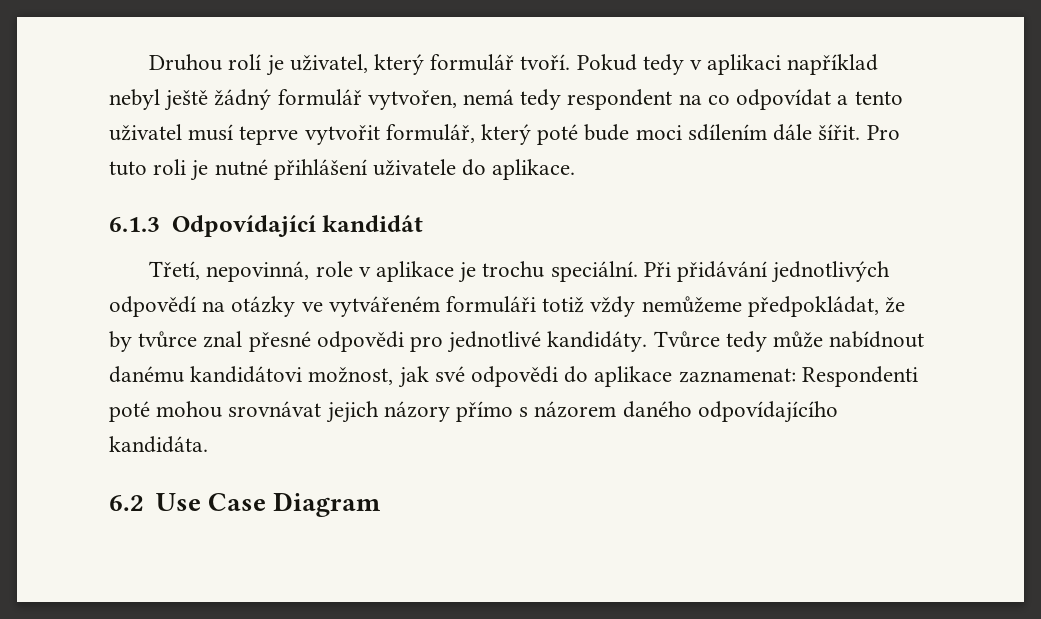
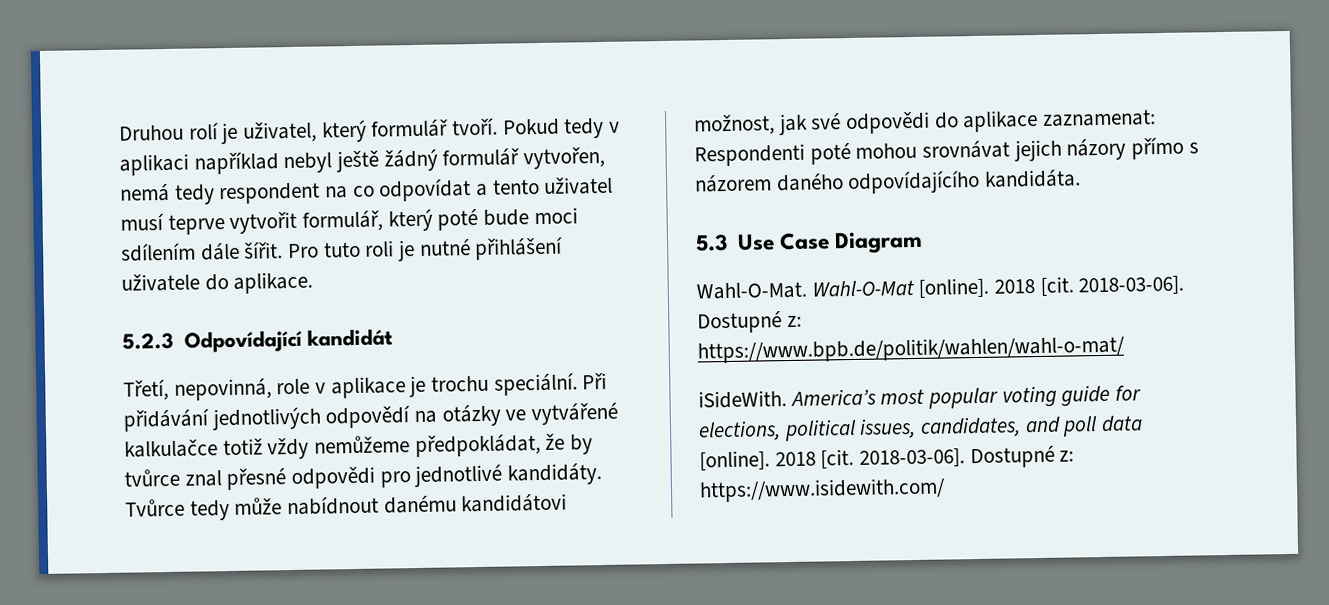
[109,217,160,232] 6.1.3 -> [122,332,174,350] 5.2.3
[328,296,537,317] vytvářeném formuláři -> [531,402,619,426] [124,439,218,458] vytvářené kalkulačce
[109,495,144,511] 6.2 -> [695,233,728,252] 5.3
(382, 504) none -> [696,275,1185,300] [697,311,802,334] [697,335,1125,364] [698,384,1142,409] [698,415,1144,442] [699,445,1075,471] [699,477,946,503] // Wahl-O-Mat. Wahl-O-Mat [online]. 2018 [cit. 2018-03-06]. Dostupné z: https://www.bpb.de/politik/wahlen/wahl-o-mat/ // iSideWith. America’s most popular voting guide for elections, political issues, candidates, and poll data [online]. 2018 [cit. 2018-03-06]. Dostupné z: https://www.isidewith.com/

